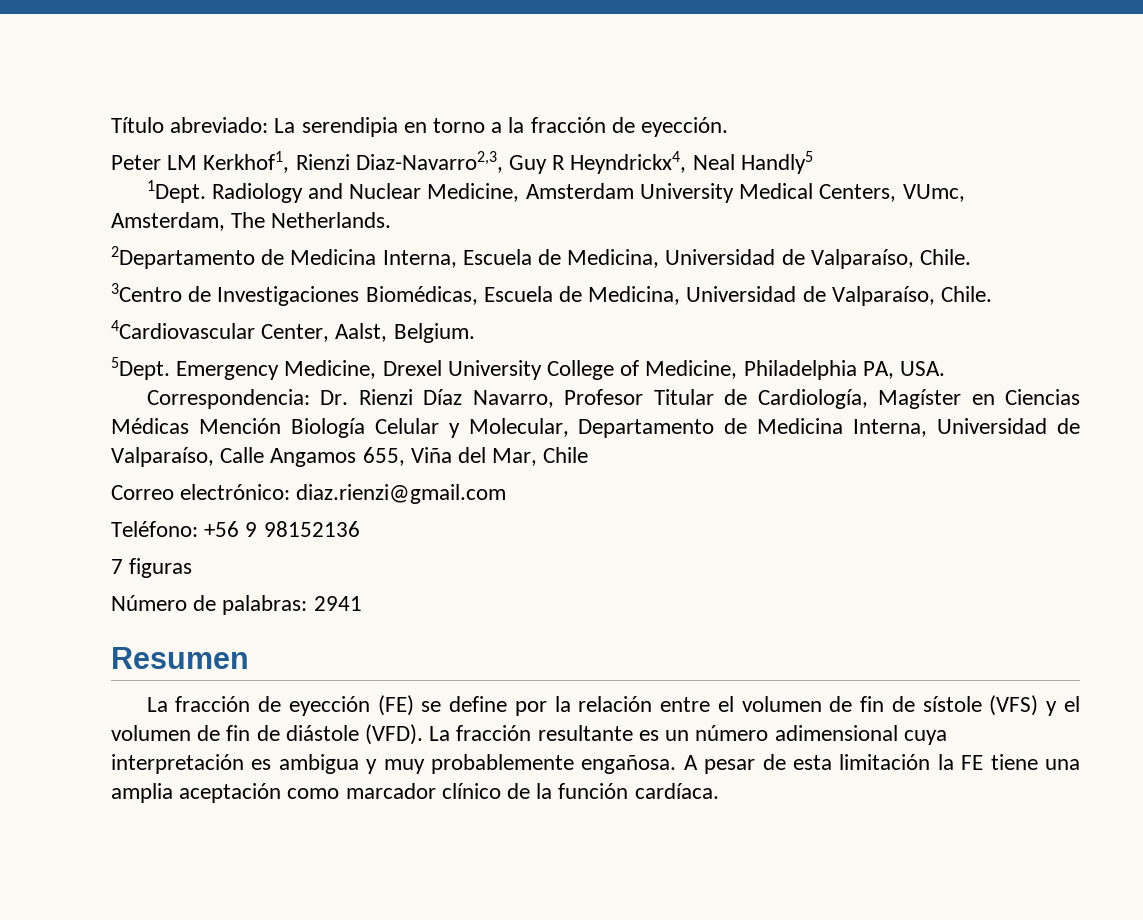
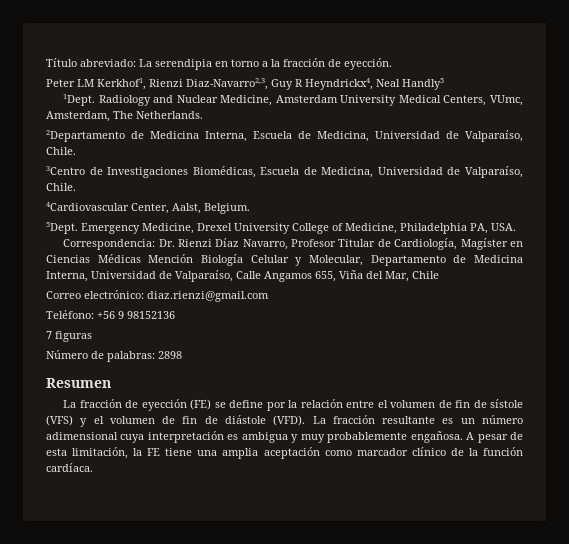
[313,596,362,611] 2941 -> [158,351,182,359] 2898
[839,754,931,770] limitación -> [72,447,129,459] limitación,

